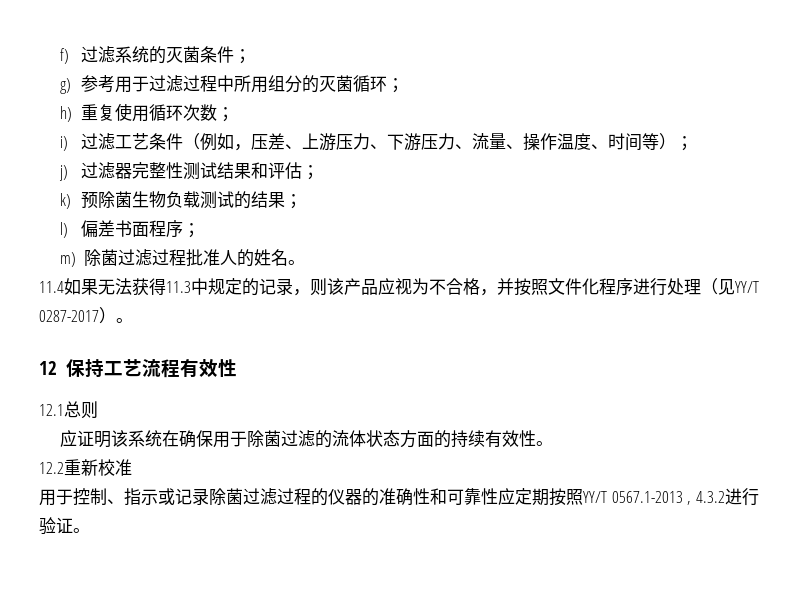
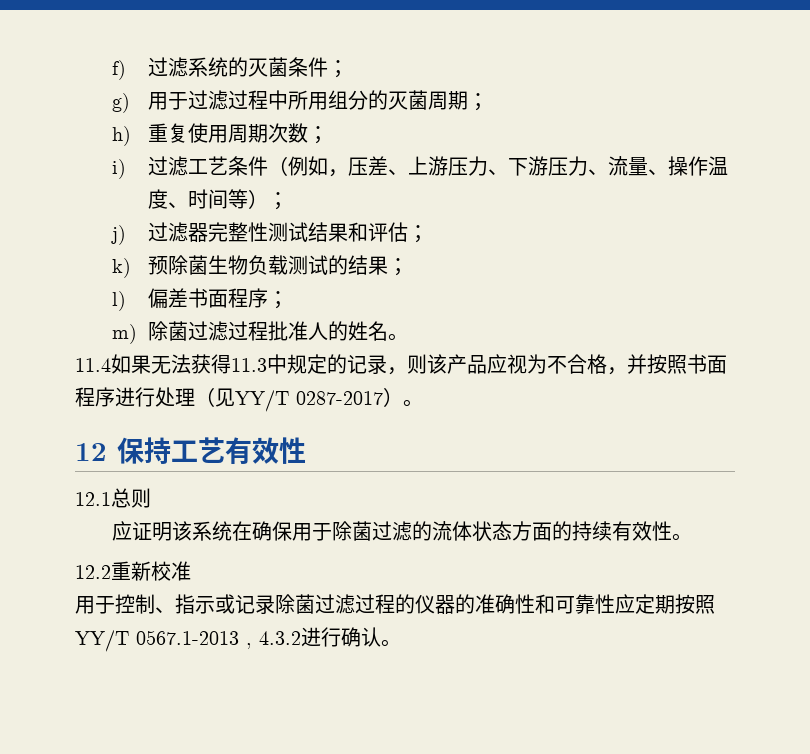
[80,75,115,93] 参考 -> (130, 103) none
[352,75,387,92] 循环 -> [428,91,469,110] 周期
[148,104,183,121] 循环 -> [228,124,269,143] 周期
[548,278,599,295] 文件化 -> [687,354,727,374] 书面
[141,359,180,378] 流程 -> (225, 450) none
[39,517,73,535] 验证 -> [341,627,381,647] 确认

